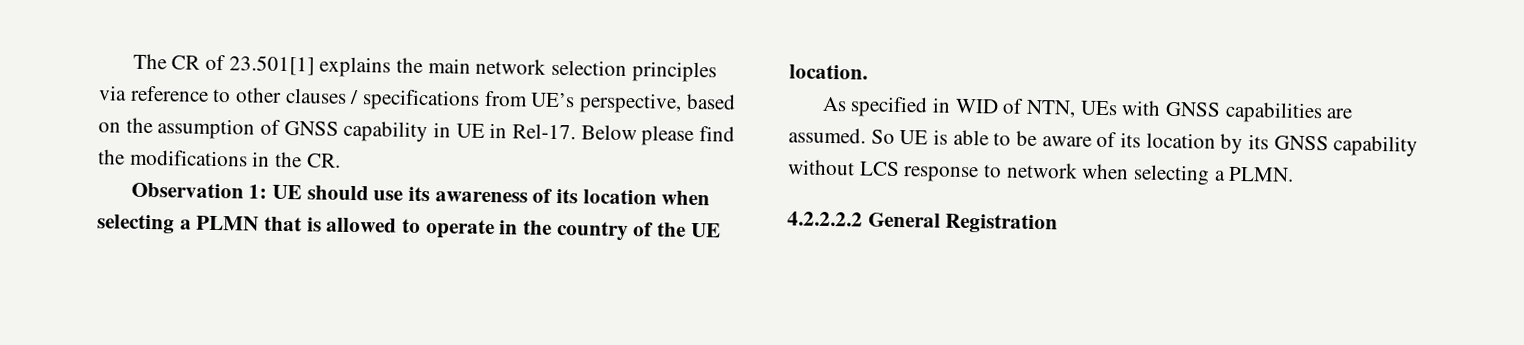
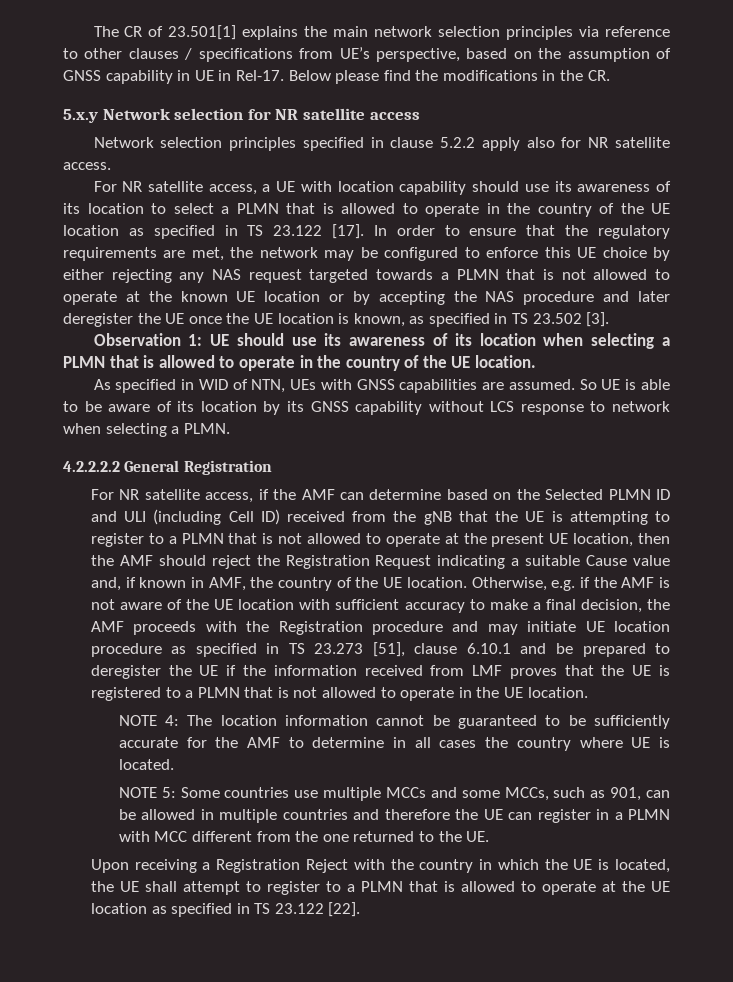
(341, 160) none -> [63,108,420,123] [93,137,670,151] [63,162,111,170] [93,181,671,195] [63,203,670,217] [63,224,670,239] [63,247,670,261] [63,269,670,283] [63,291,670,305] [63,312,610,327] // 5.x.y Network selection for NR satellite access // Network selection principles specified in clause 5.2.2 apply also for NR satellite access. // For NR satellite access, a UE with location capability should use its awareness of its location to select a PLMN that is allowed to operate in the country of the UE location as specified in TS 23.122 [17]. In order to ensure that the regulatory requirements are met, the network may be configured to enforce this UE choice by either rejecting any NAS request targeted towards a PLMN that is not allowed to operate at the known UE location or by accepting the NAS procedure and later deregister the UE once the UE location is known, as specified in TS 23.502 [3].
(1059, 223) none -> [90,489,671,503] [90,509,671,525] [90,533,671,547] [90,555,670,569] [90,577,670,591] [90,599,670,613] [90,621,670,635] [90,642,671,657] [90,665,670,679] [90,687,588,701] [118,715,670,729] [118,737,670,751] [118,759,174,770] [118,787,670,801] [118,809,670,823] [118,831,490,842] [90,859,670,873] [90,881,670,895] [90,902,361,917] // For NR satellite access, if the AMF can determine based on the Selected PLMN ID and ULI (including Cell ID) received from the gNB that the UE is attempting to register to a PLMN that is not allowed to operate at the present UE location, then the AMF should reject the Registration Request indicating a suitable Cause value and, if known in AMF, the country of the UE location. Otherwise, e.g. if the AMF is not aware of the UE location with sufficient accuracy to make a final decision, the AMF proceeds with the Registration procedure and may initiate UE location procedure as specified in TS 23.273 [51], clause 6.10.1 and be prepared to deregister the UE if the information received from LMF proves that the UE is registered to a PLMN that is not allowed to operate in the UE location. // NOTE 4: The location information cannot be guaranteed to be sufficiently accurate for the AMF to determine in all cases the country where UE is located. // NOTE 5: Some countries use multiple MCCs and some MCCs, such as 901, can be allowed in multiple countries and therefore the UE can register in a PLMN with MCC different from the one returned to the UE. // Upon receiving a Registration Reject with the country in which the UE is located, the UE shall attempt to register to a PLMN that is allowed to operate at the UE location as specified in TS 23.122 [22].

